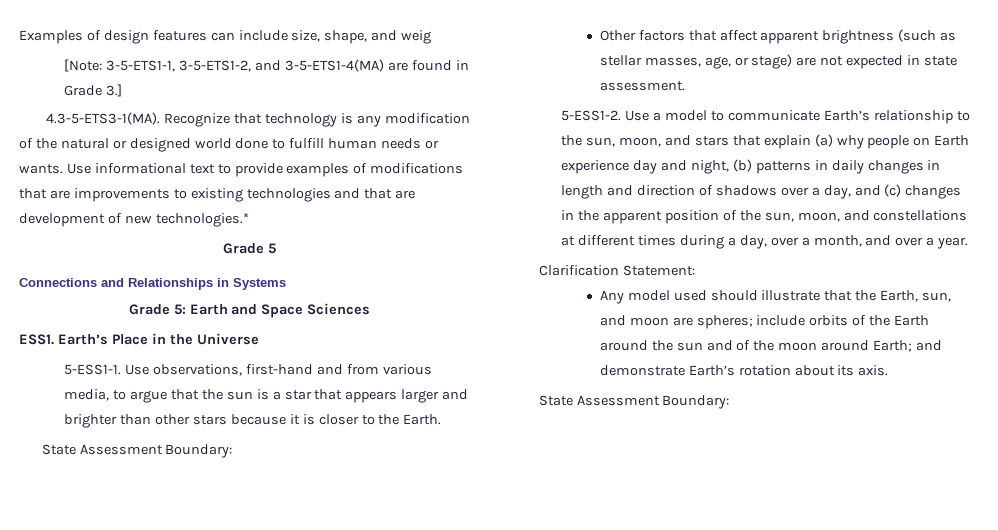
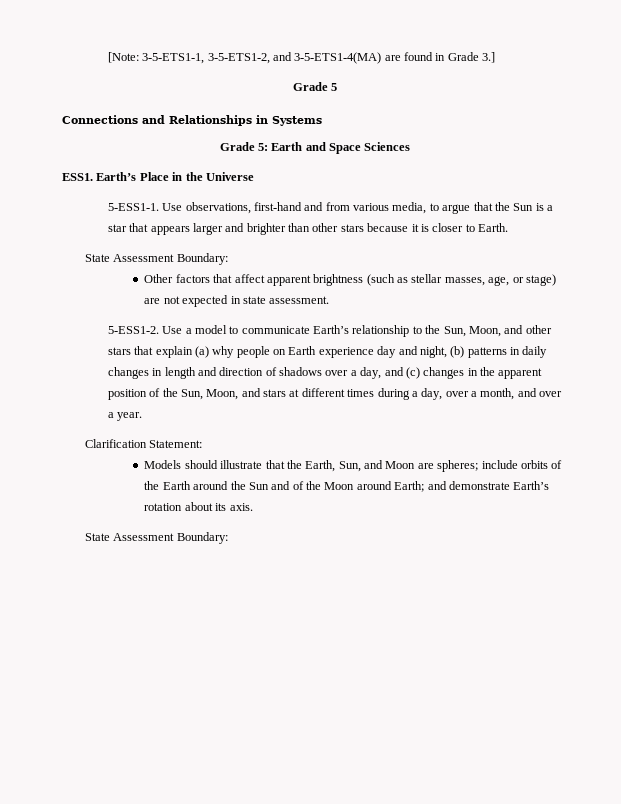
[19,30,432,44] Examples of design features can include size, shape, and weig // -> (107, 57) none
[46,112,470,127] [19,138,440,152] [19,163,464,177] [19,188,416,202] [19,213,249,227] // 4.3-5-ETS3-1(MA). Recognize that technology is any modification of the natural or designed world done to fulfill human needs or wants. Use informational text to provide examples of modifications that are improvements to existing technologies and that are development of new technologies.* -> (496, 57) none
[226,391,253,400] sun -> [513,203,534,211] Sun
[378,414,400,425] the -> (475, 228) none
[586,135,691,147] sun, moon, and -> [443,325,552,337] Sun, Moon, and other
[764,210,968,222] sun, moon, and constellations -> [180,388,287,400] Sun, Moon, and stars
[599,290,707,304] Any model used -> [144,460,182,469] Models
[922,292,952,302] [599,315,669,326] sun, and moon -> [338,460,416,472] Sun, and Moon
[676,342,703,351] sun -> [248,482,269,490] Sun
[778,342,818,351] moon -> [324,482,355,490] Moon

